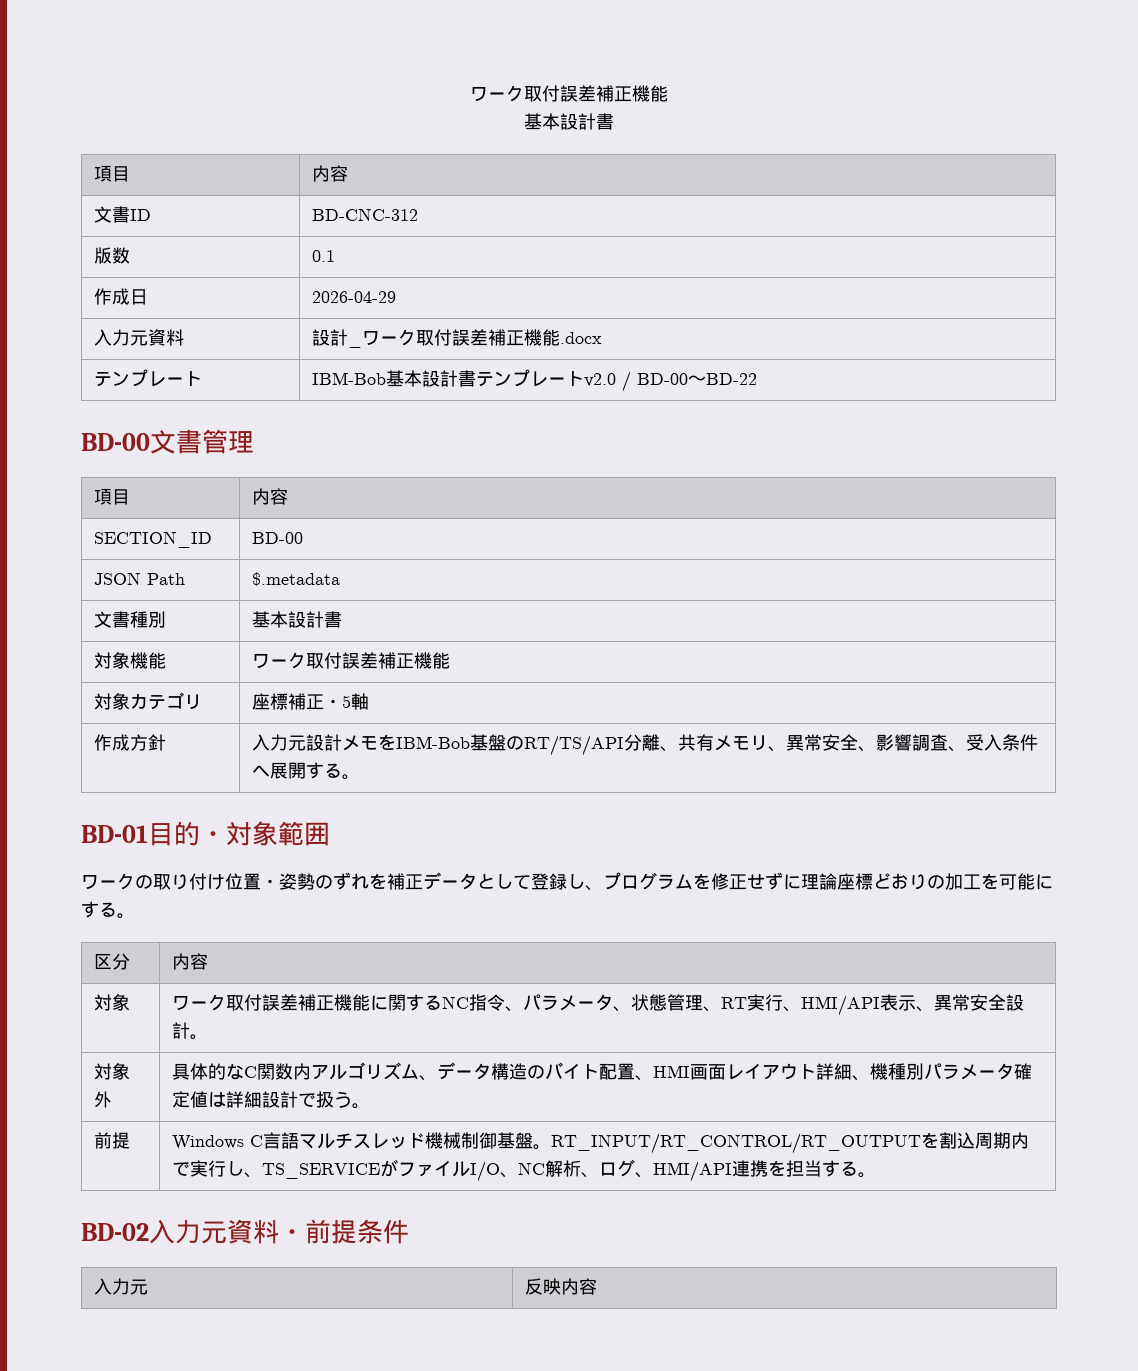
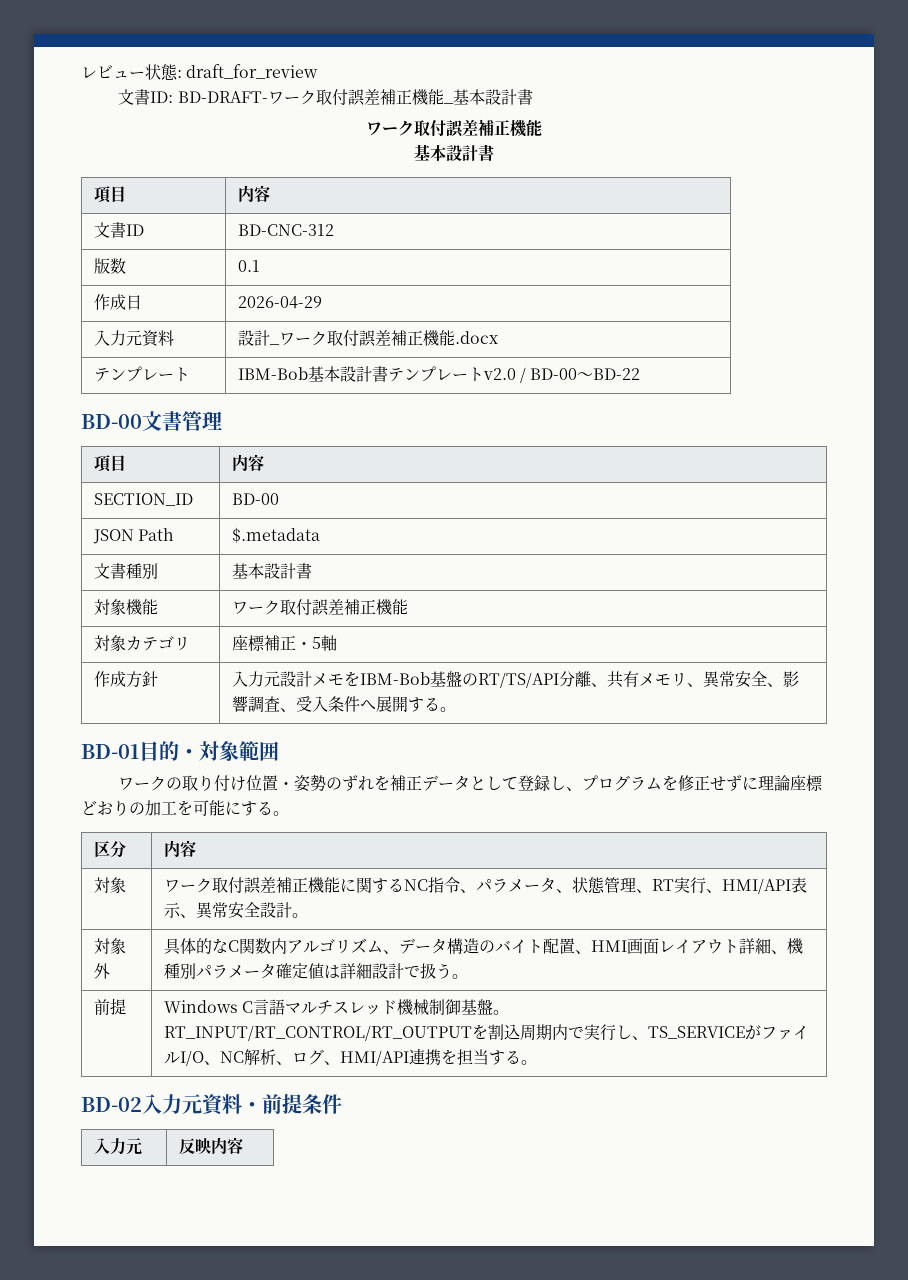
(470, 94) none -> [81,64,319,80] [118,89,533,106] レビュー状態: draft_for_review // 文書ID: BD-DRAFT-ワーク取付誤差補正機能_基本設計書 //

